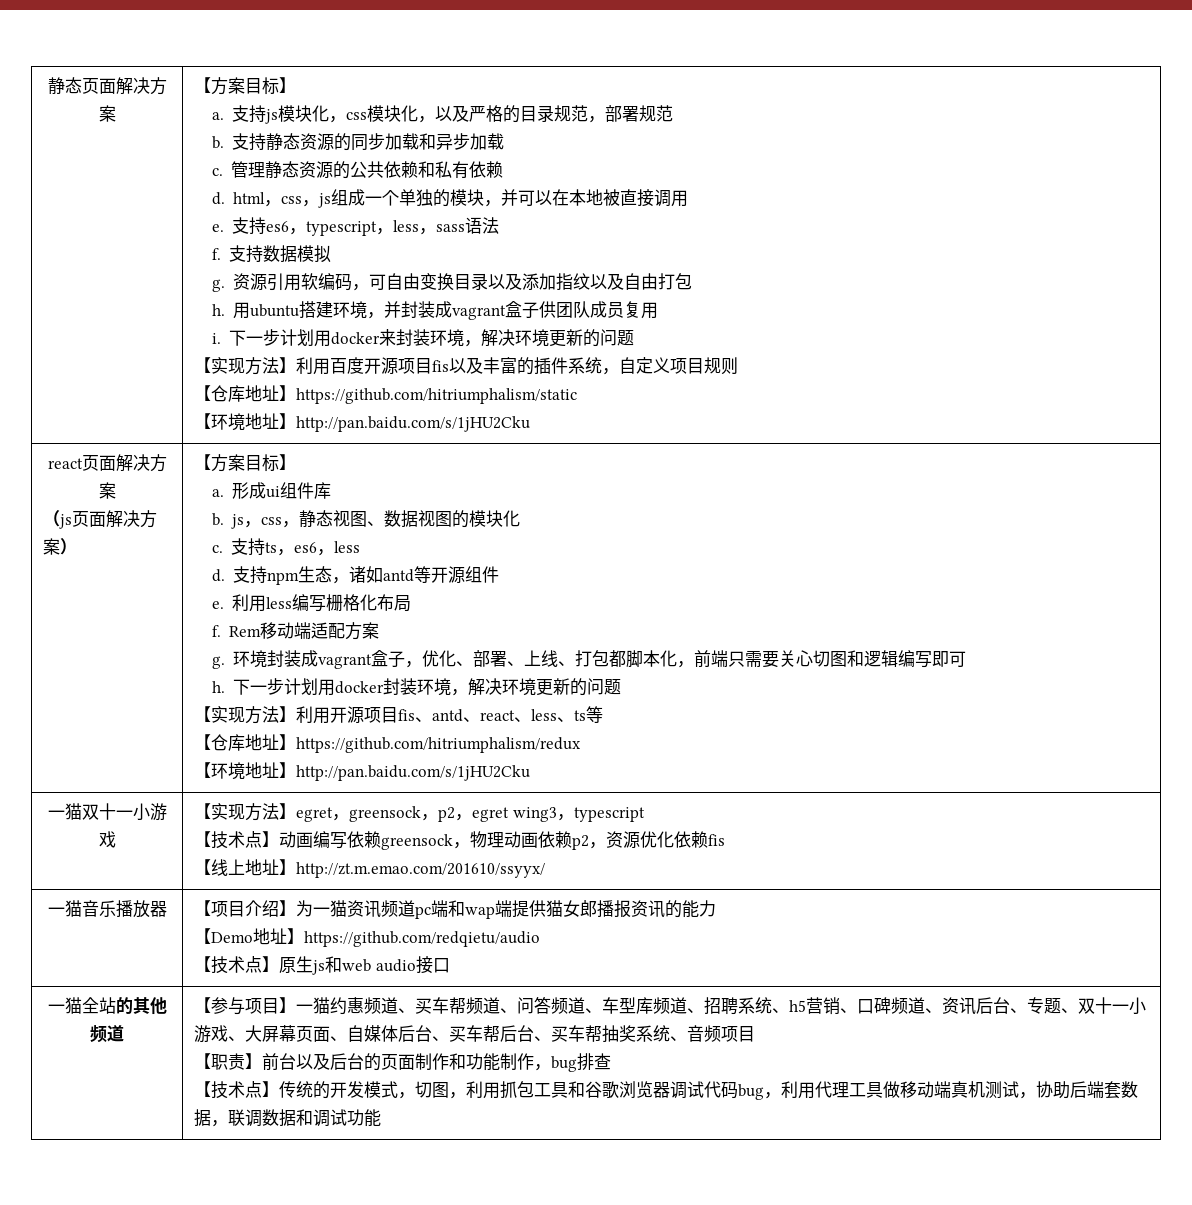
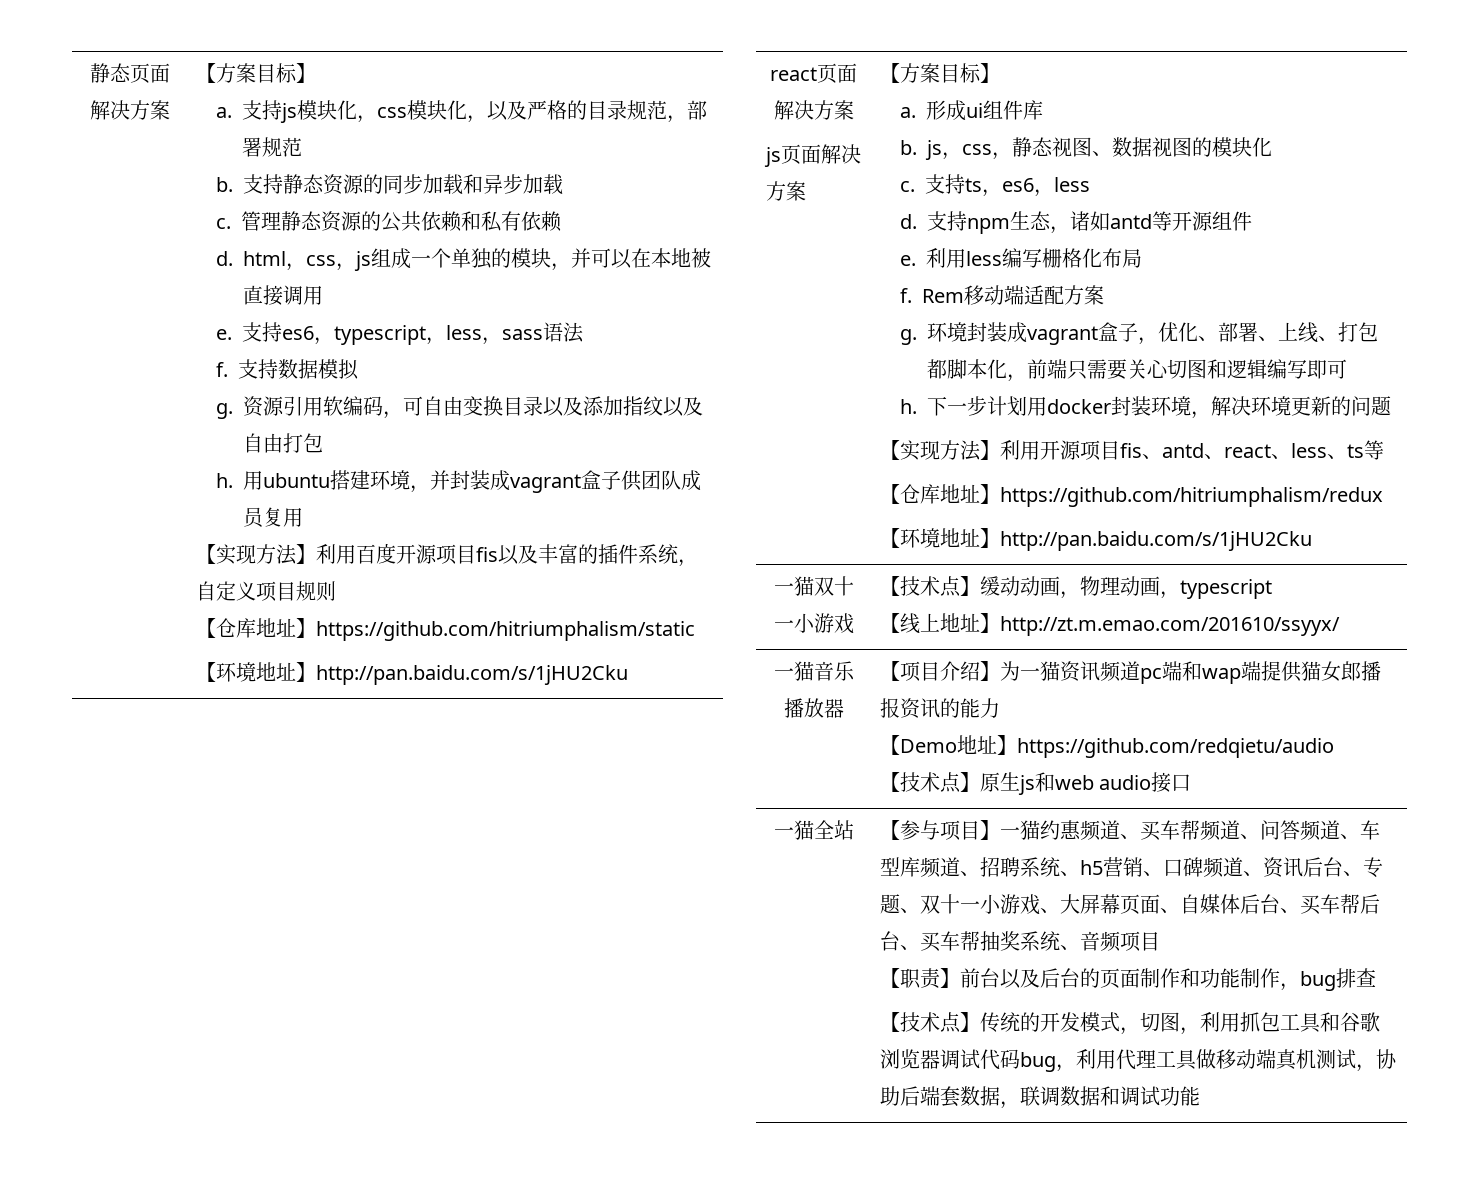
[211,329,635,347] // i.下一步计划用docker来封装环境，解决环境更新的问题 -> (303, 517) none
[43,510,61,527] （ -> (854, 110) none
[60,538,78,555] ） -> (806, 191) none
[211,803,646,822] [194,831,726,850] 实现方法】egret，greensock，p2，egret wing3，typescript // 【技术点】动画编写依赖greensock，物理动画依赖p2，资源优化依赖fis -> [899,576,1272,599] 技术点】缓动动画，物理动画，typescript
[115,997,167,1015] [90,1025,124,1043] 的其他频道 -> (854, 830) none

